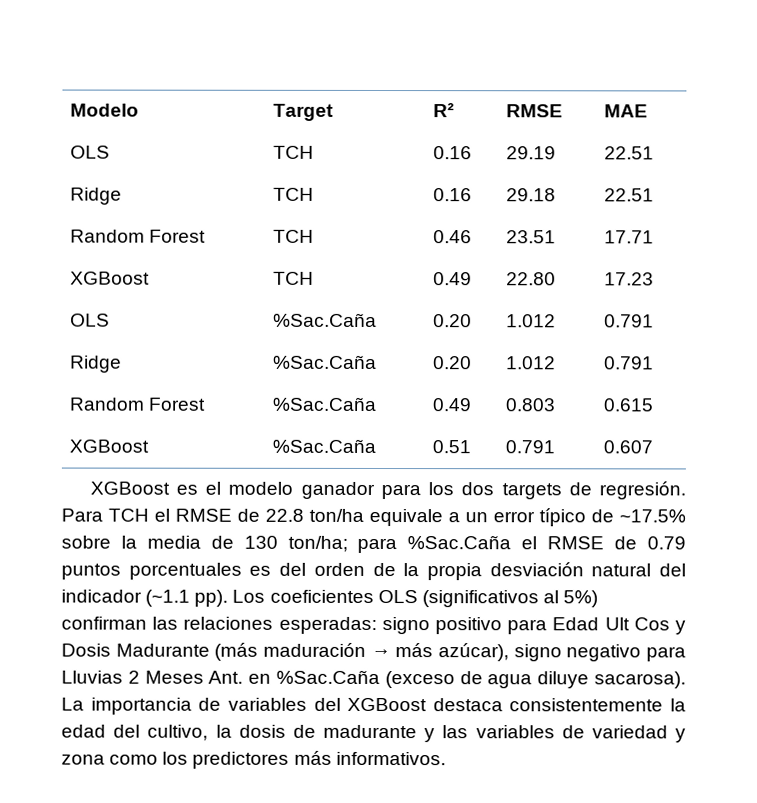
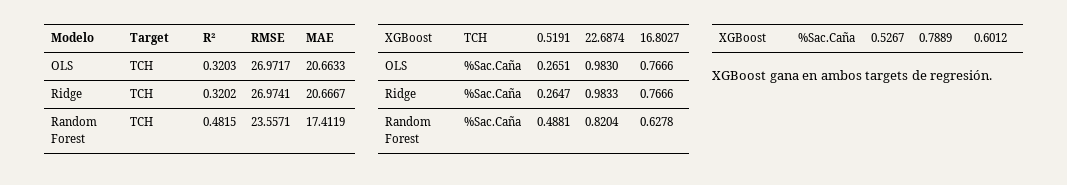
[433,146,473,160] [506,146,557,160] [604,146,655,160] 0.16 | 29.19 | 22.51 -> [203,61,237,70] [251,61,291,70] [306,61,346,70] 0.3203 | 26.9717 | 20.6633
[433,188,473,202] [506,188,557,202] [604,188,655,202] 0.16 | 29.18 | 22.51 -> [203,89,237,98] [251,89,291,98] [306,89,346,98] 0.3202 | 26.9741 | 20.6667
[433,230,473,244] [506,230,557,244] [604,230,655,244] 0.46 | 23.51 | 17.71 -> [203,117,237,126] [251,117,291,126] [306,117,346,126] 0.4815 | 23.5571 | 17.4119
[433,272,473,286] [506,272,557,286] [604,272,655,286] 0.49 | 22.80 | 17.23 -> [537,33,571,42] [585,33,626,42] [640,33,680,42] 0.5191 | 22.6874 | 16.8027
[433,314,473,328] [506,314,557,328] [604,314,655,328] 0.20 | 1.012 | 0.791 -> [537,61,571,70] [585,61,619,70] [640,61,674,70] 0.2651 | 0.9830 | 0.7666
[433,356,473,370] [506,356,557,370] [604,356,655,370] 0.20 | 1.012 | 0.791 -> [537,89,571,98] [585,89,619,98] [640,89,674,98] 0.2647 | 0.9833 | 0.7666
[432,398,473,412] [505,398,557,412] [603,398,655,412] 0.49 | 0.803 | 0.615 -> [537,117,571,126] [585,117,620,126] [640,117,674,126] 0.4881 | 0.8204 | 0.6278
[432,440,472,454] [505,440,556,454] [603,440,654,454] [89,481,686,500] [61,508,686,527] [61,535,686,554] [61,562,687,581] [61,589,599,608] [61,616,687,635] [61,642,687,662] [61,669,686,689] [61,697,686,715] [61,724,686,743] [61,750,446,769] 0.51 | 0.791 | 0.607 // XGBoost es el modelo ganador para los dos targets de regresión. Para TCH el RMSE de 22.8 ton/ha equivale a un error típico de ~17.5% sobre la media de 130 ton/ha; para %Sac.Caña el RMSE de 0.79 puntos porcentuales es del orden de la propia desviación natural del indicador (~1.1 pp). Los coeficientes OLS (significativos al 5%) confirman las relaciones esperadas: signo positivo para Edad Ult Cos y Dosis Madurante (más maduración → más azúcar), signo negativo para Lluvias 2 Meses Ant. en %Sac.Caña (exceso de agua diluye sacarosa). La importancia de variables del XGBoost destaca consistentemente la edad del cultivo, la dosis de madurante y las variables de variedad y zona como los predictores más informativos. -> [871,33,905,42] [919,33,953,42] [974,33,1008,42] [712,70,993,83] 0.5267 | 0.7889 | 0.6012 // XGBoost gana en ambos targets de regresión.

